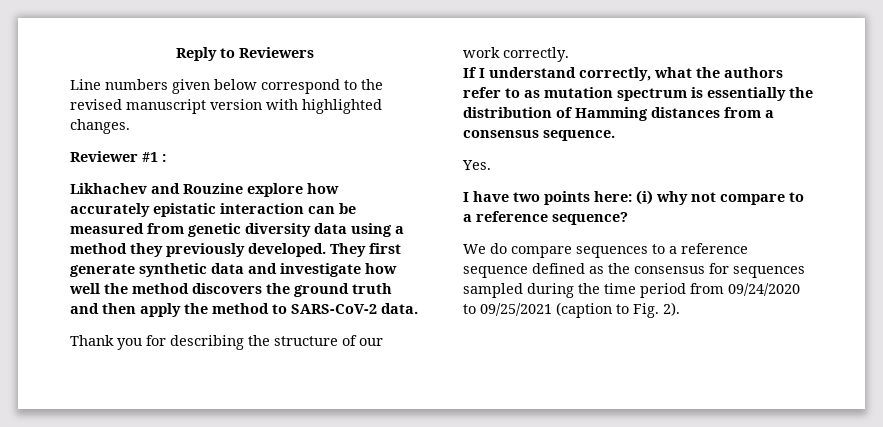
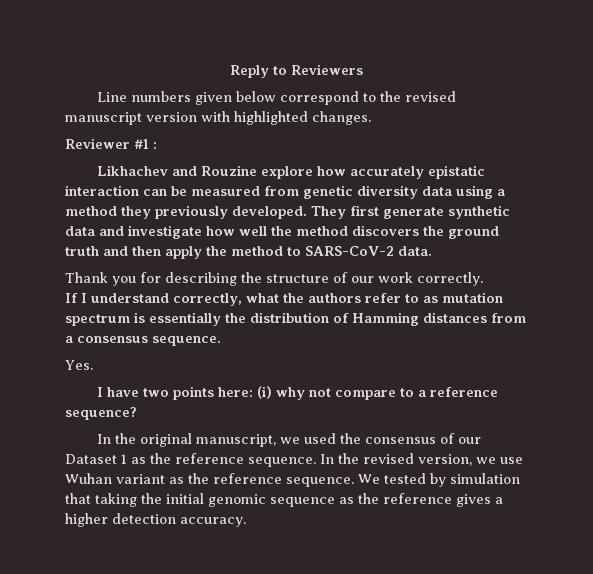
[463,243,748,258] [463,263,805,278] [463,283,800,298] [463,302,680,318] We do compare sequences to a reference sequence defined as the consensus for sequences sampled during the time period from 09/24/2020 to 09/25/2021 (caption to Fig. 2). -> [96,433,481,447] [65,453,523,467] [65,473,520,487] [65,493,503,507] [65,513,246,527] In the original manuscript, we used the consensus of our Dataset 1 as the reference sequence. In the revised version, we use Wuhan variant as the reference sequence. We tested by simulation that taking the initial genomic sequence as the reference gives a higher detection accuracy.

